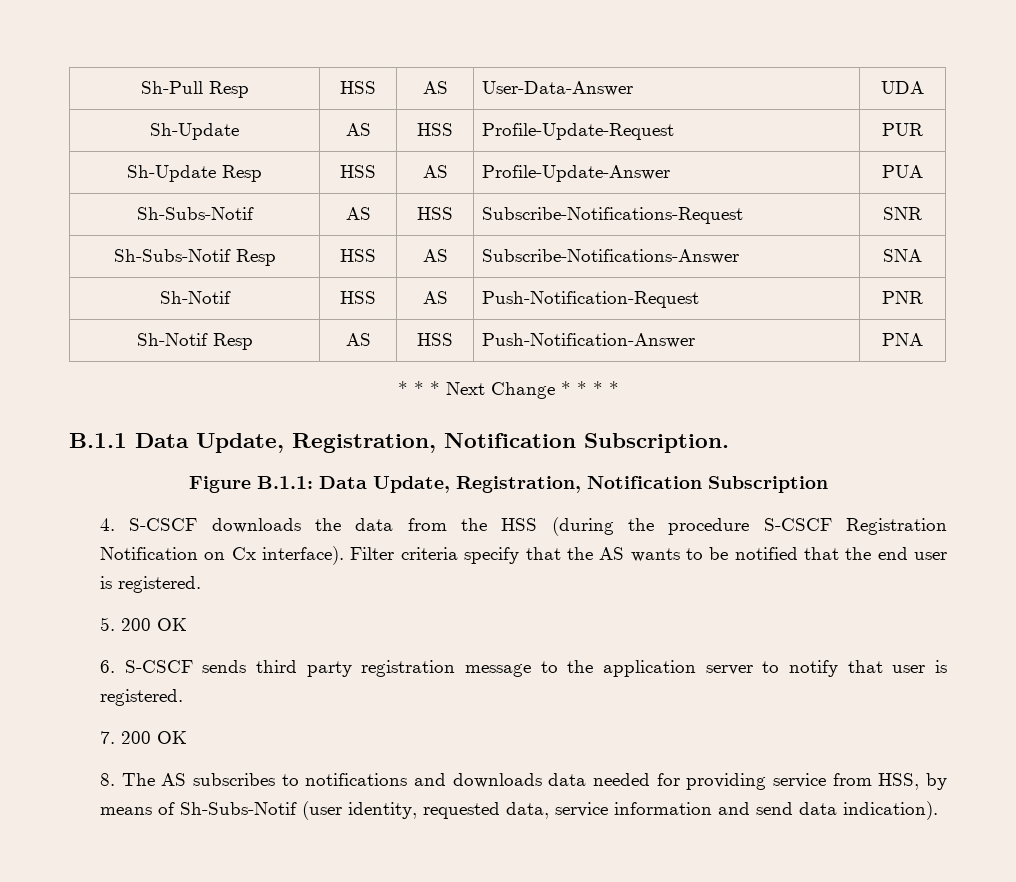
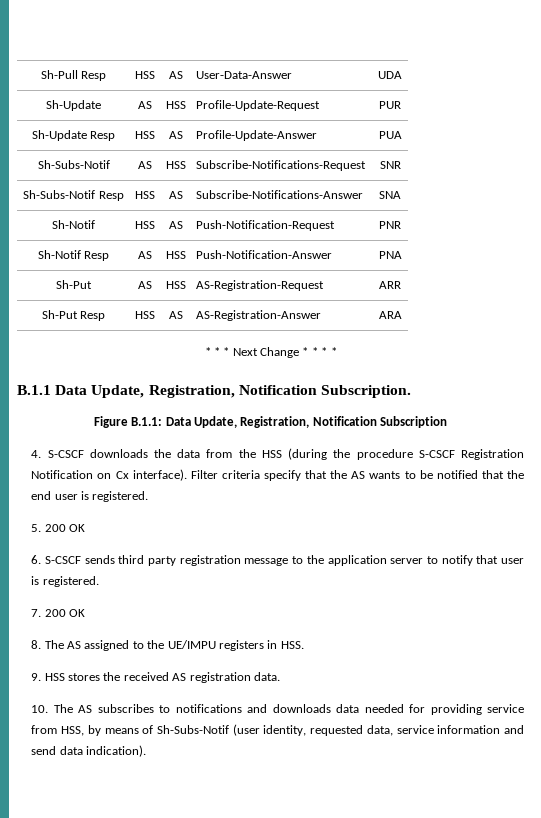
(923, 339) none -> [56,280,92,289] [138,281,152,289] [166,281,186,289] [196,280,325,291] [379,281,401,289] [41,310,106,321] [135,311,155,319] [169,311,183,319] [196,310,322,321] [378,311,402,319] // Sh-Put | AS | HSS | AS-Registration-Request | ARR // Sh-Put Resp | HSS | AS | AS-Registration-Answer | ARA
(187, 779) none -> [84,640,304,651] [31,672,280,683] [31,704,93,713] assigned to the UE/IMPU registers in HSS. // 9. HSS stores the received AS registration data. // 10. The AS

